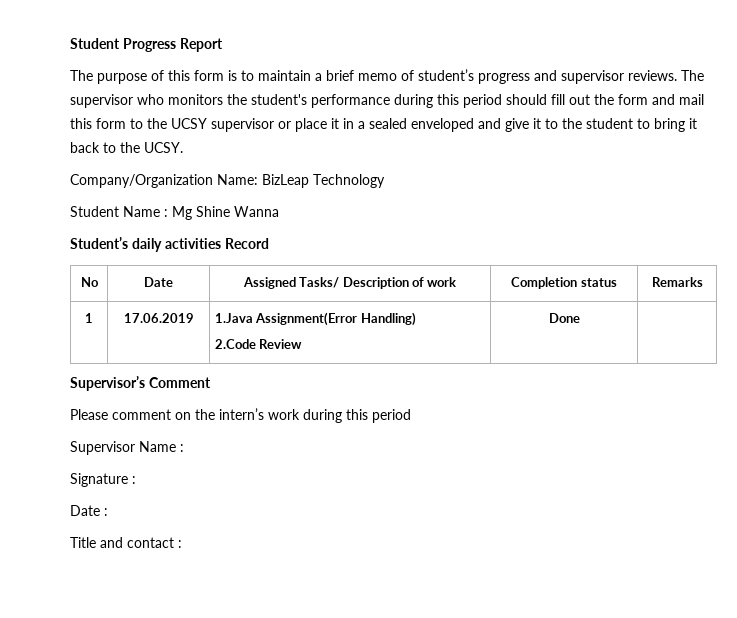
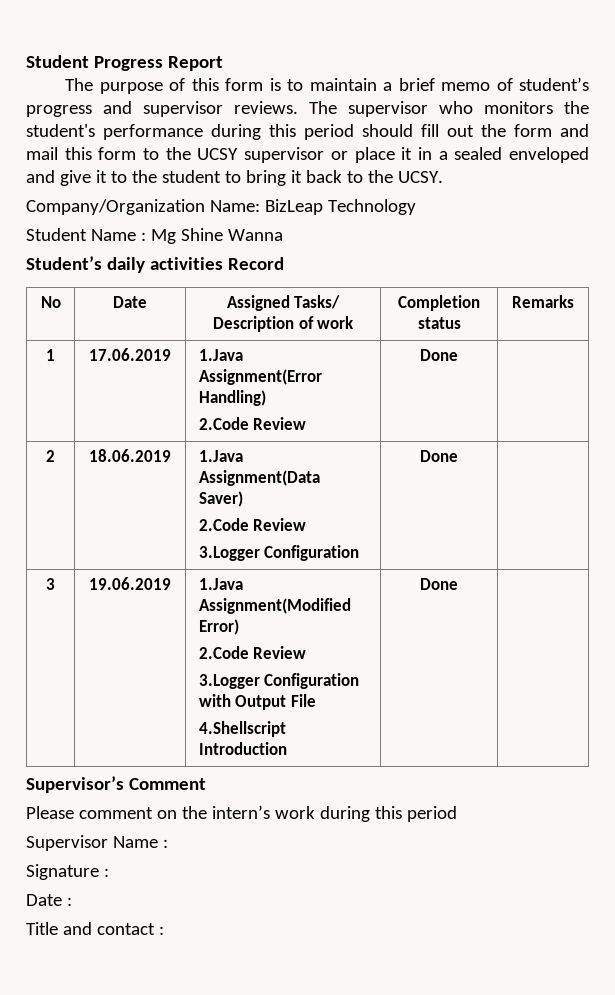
(580, 318) none -> [46,450,55,462] [89,449,171,462] [198,450,243,462] [198,470,320,486] [198,491,243,507] [198,518,307,531] [198,545,360,561] [420,450,458,462] [46,578,55,590] [89,577,171,590] [198,578,243,590] [198,598,351,614] [198,619,239,635] [198,646,307,659] [198,673,360,689] [198,694,316,710] [198,721,286,737] [198,742,287,755] [420,578,458,590] // 2 | 18.06.2019 | 1.Java Assignment(Data Saver) // 2.Code Review // 3.Logger Configuration | Done | // 3 | 19.06.2019 | 1.Java Assignment(Modified Error) // 2.Code Review // 3.Logger Configuration with Output File // 4.Shellscript Introduction | Done |

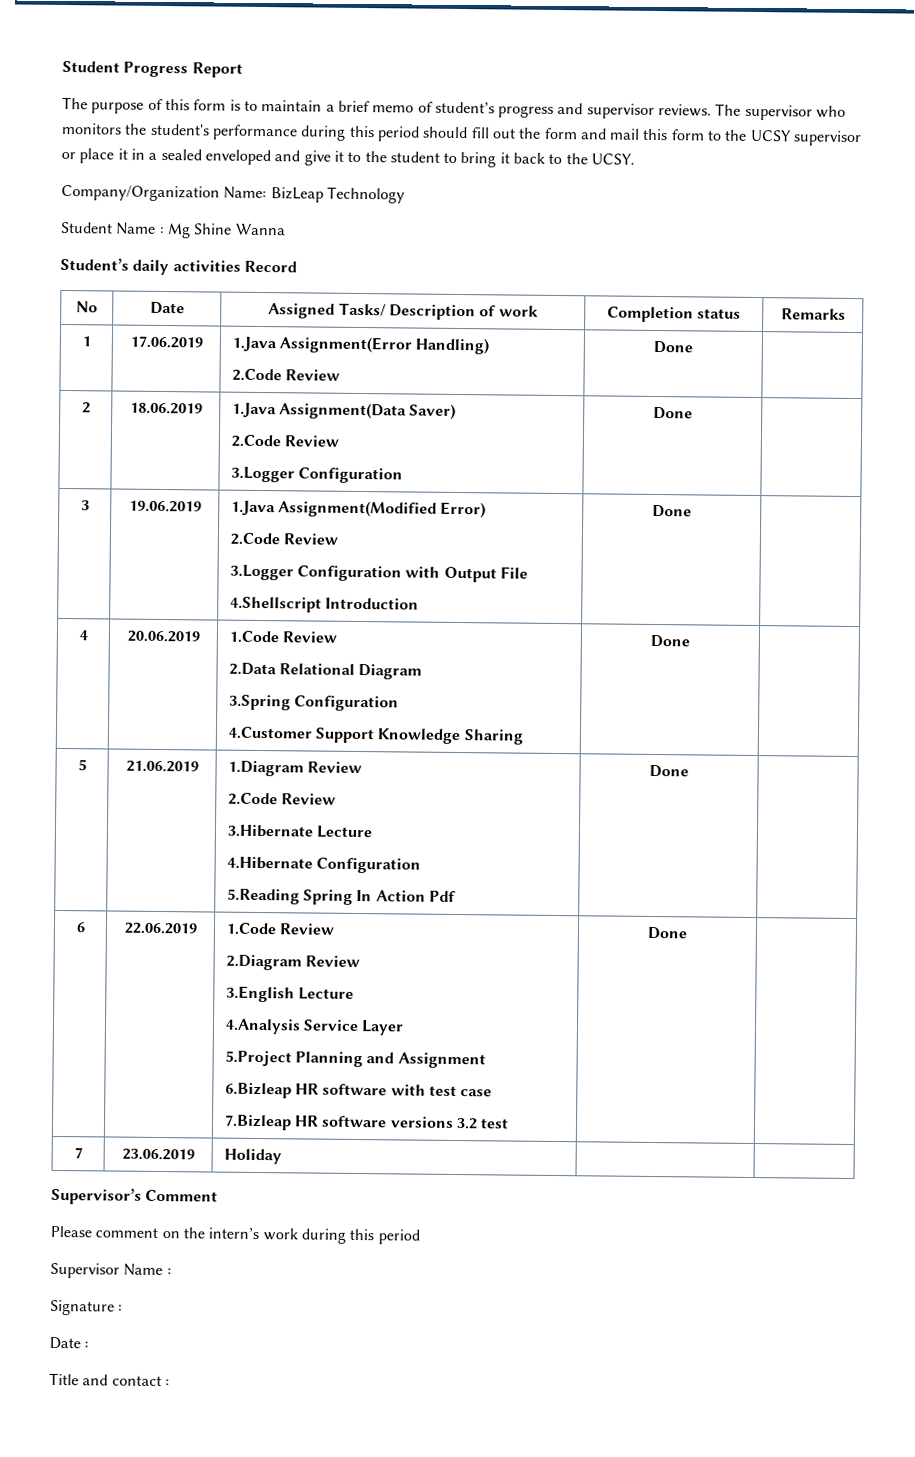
(458, 584) none -> [78,630,88,641] [126,630,200,643] [228,630,337,644] [228,662,423,680] [228,694,399,712] [227,726,523,745] [650,634,690,648] [77,759,87,771] [125,760,199,773] [227,760,362,777] [227,792,336,806] [226,824,373,839] [226,856,421,874] [226,888,456,905] [649,764,689,778] [75,922,86,933] [123,922,198,935] [225,922,335,936] [225,954,360,971] [225,985,354,1003] [224,1018,405,1036] [224,1050,486,1069] [224,1082,493,1099] [223,1114,510,1131] [647,926,687,940] [73,1147,83,1159] [121,1148,195,1161] [223,1148,282,1165] // 4 | 20.06.2019 | 1.Code Review // 2.Data Relational Diagram // 3.Spring Configuration // 4.Customer Support Knowledge Sharing | Done | // 5 | 21.06.2019 | 1.Diagram Review // 2.Code Review // 3.Hibernate Lecture // 4.Hibernate Configuration // 5.Reading Spring In Action Pdf | Done | // 6 | 22.06.2019 | 1.Code Review // 2.Diagram Review // 3.English Lecture // 4.Analysis Service Layer // 5.Project Planning and Assignment // 6.Bizleap HR software with test case // 7.Bizleap HR software versions 3.2 test | Done | // 7 | 23.06.2019 | Holiday | |

